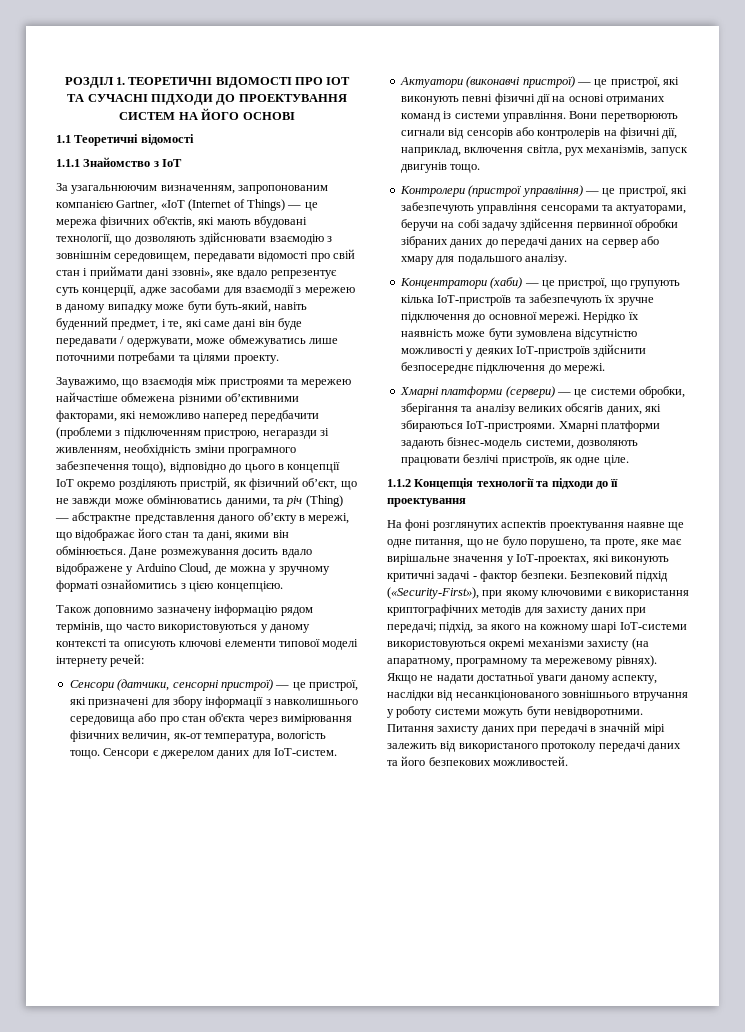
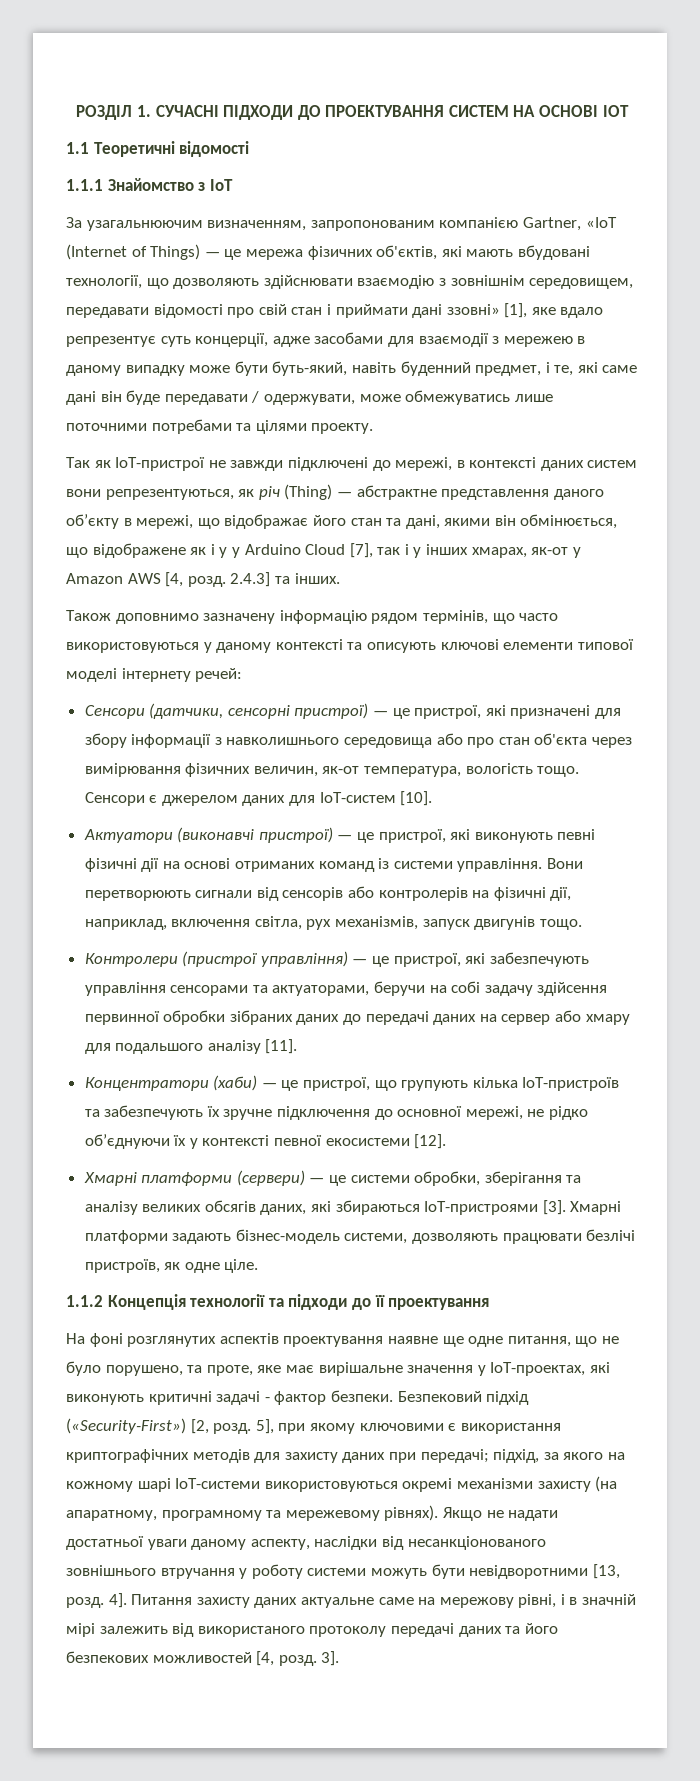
[128,77,351,88] [67,94,85,102] ТЕОРЕТИЧНІ ВІДОМОСТІ ПРО IOT ТА -> (151, 111) none
[201,108,240,120] ЙОГО -> (536, 111) none
(295, 116) none -> [602,105,629,117] IOT
[171,268,213,279] ззовні», -> [446,303,528,318] ззовні» [1],
[56,377,352,388] [56,392,300,405] [56,410,319,422] [56,427,329,439] [55,444,297,456] [56,461,341,473] [56,477,357,490] [56,495,284,507] Зауважимо, що взаємодія між пристроями та мережею найчастіше обмежена різними об’єктивними факторами, які неможливо наперед передбачити (проблеми з підключенням пристрою, негаразди зі живленням, необхідність зміни програмного забезпечення тощо), відповідно до цього в концепції IoT окремо розділяють пристрій, як фізичний об’єкт, що не завжди може обмінюватись даними, та -> [66,457,638,471] [66,489,255,500] Так як IoT-пристрої не завжди підключені до мережі, в контексті даних систем вони репрезентуються, як
[56,546,312,558] [56,563,330,575] [56,579,283,592] обмінюється. Дане розмежування досить вдало відображене у Arduino Cloud, де можна у зручному форматі ознайомитись з цією концепцією. -> [520,514,618,529] [66,543,581,558] [66,572,340,587] обмінюється, що відображене як і у у Arduino Cloud [7], так і у інших хмарах, як-от у Amazon AWS [4, розд. 2.4.3] та інших.
[274,748,337,756] IoT-систем. -> [319,791,433,806] IoT-систем [10].
[524,254,567,265] аналізу. -> [207,1039,298,1054] аналізу [11].
[538,312,639,323] [400,328,638,340] [400,344,647,357] [400,362,605,374] мережі. Нерідко їх наявність може бути зумовлена відсутністю можливості у деяких IoT-пристроїв здійснити безпосереднє підключення до мережі. -> [465,1106,589,1120] [84,1134,447,1149] мережі, не рідко об’єднуючи їх у контексті певної екосистеми [12].
[466,421,556,432] IoT-пристроями. -> [424,1200,566,1215] IoT-пристроями [3].
[387,587,479,599] («Security-First»), -> [66,1418,274,1434] («Security-First») [2, розд. 5],
[553,707,643,718] [387,724,588,735] невідворотними. Питання захисту даних при передачі -> [469,1564,620,1579] [66,1593,565,1608] невідворотними [13, розд. 4]. Питання захисту даних актуальне саме на мережову рівні, і
[493,756,569,766] можливостей. -> [152,1651,340,1666] можливостей [4, розд. 3].

